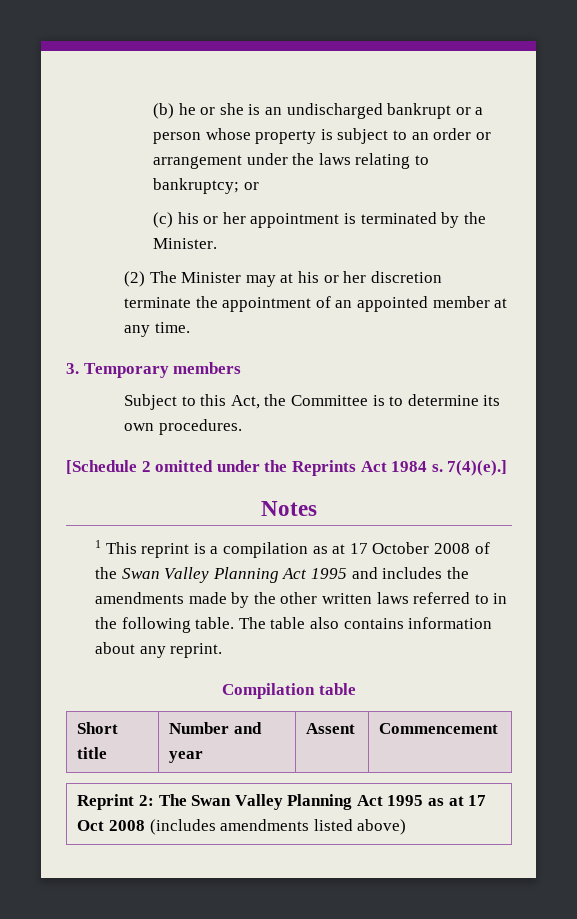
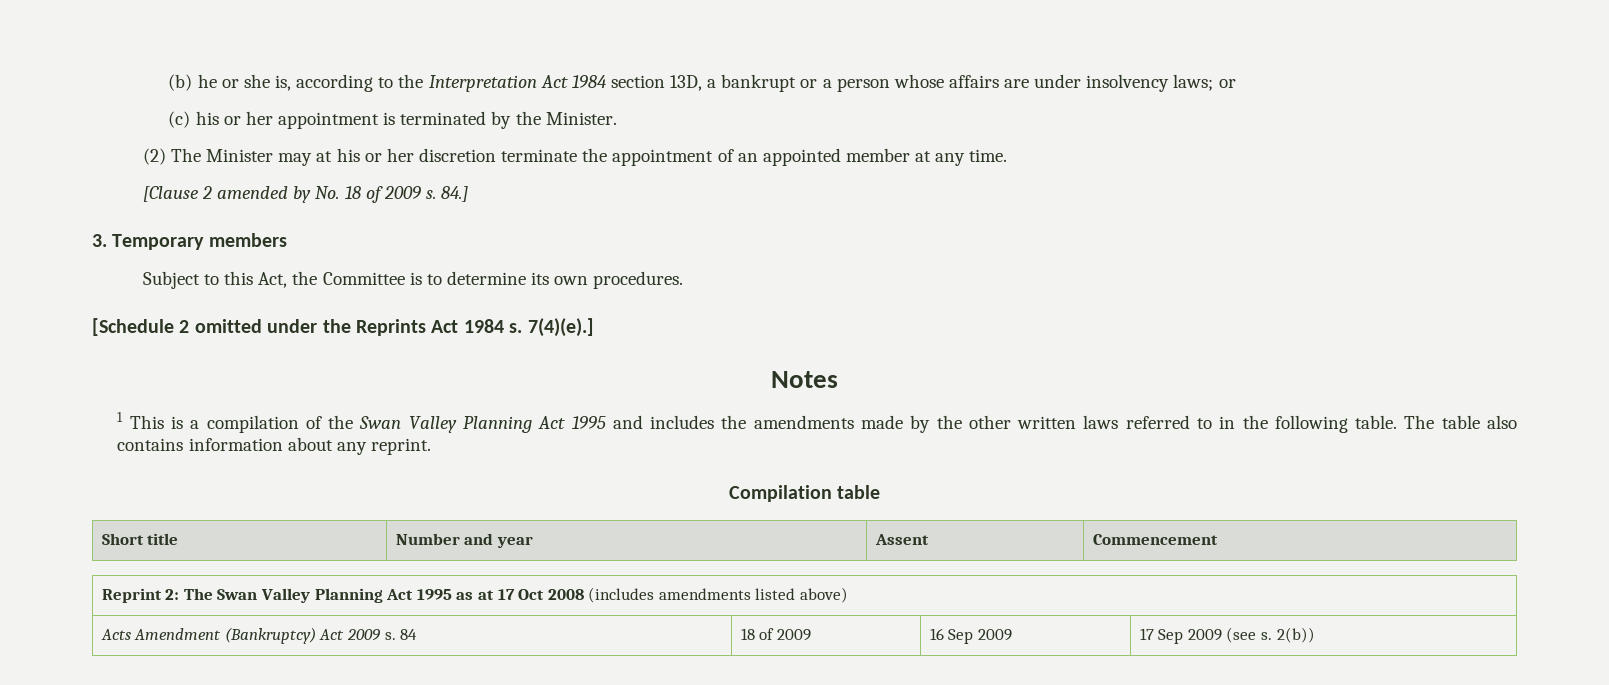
[248,103,383,119] is an undischarged -> [274,74,717,92] is, according to the Interpretation Act 1984 section 13D, a
[255,128,491,144] [153,153,430,169] [153,178,240,194] property is subject to an order or arrangement under the laws relating to bankruptcy; -> [948,74,1214,92] affairs are under insolvency laws;
(190, 327) none -> [142,186,469,203] // [Clause 2 amended by No. 18 of 2009 s. 84.]
[141,543,190,558] reprint -> (164, 422) none
[312,542,470,554] as at 17 October 2008 -> (299, 424) none
(407, 827) none -> [100,627,418,644] [740,628,811,641] [929,628,1012,644] [1139,627,1315,644] // Acts Amendment (Bankruptcy) Act 2009 s. 84 | 18 of 2009 | 16 Sep 2009 | 17 Sep 2009 (see s. 2(b))

